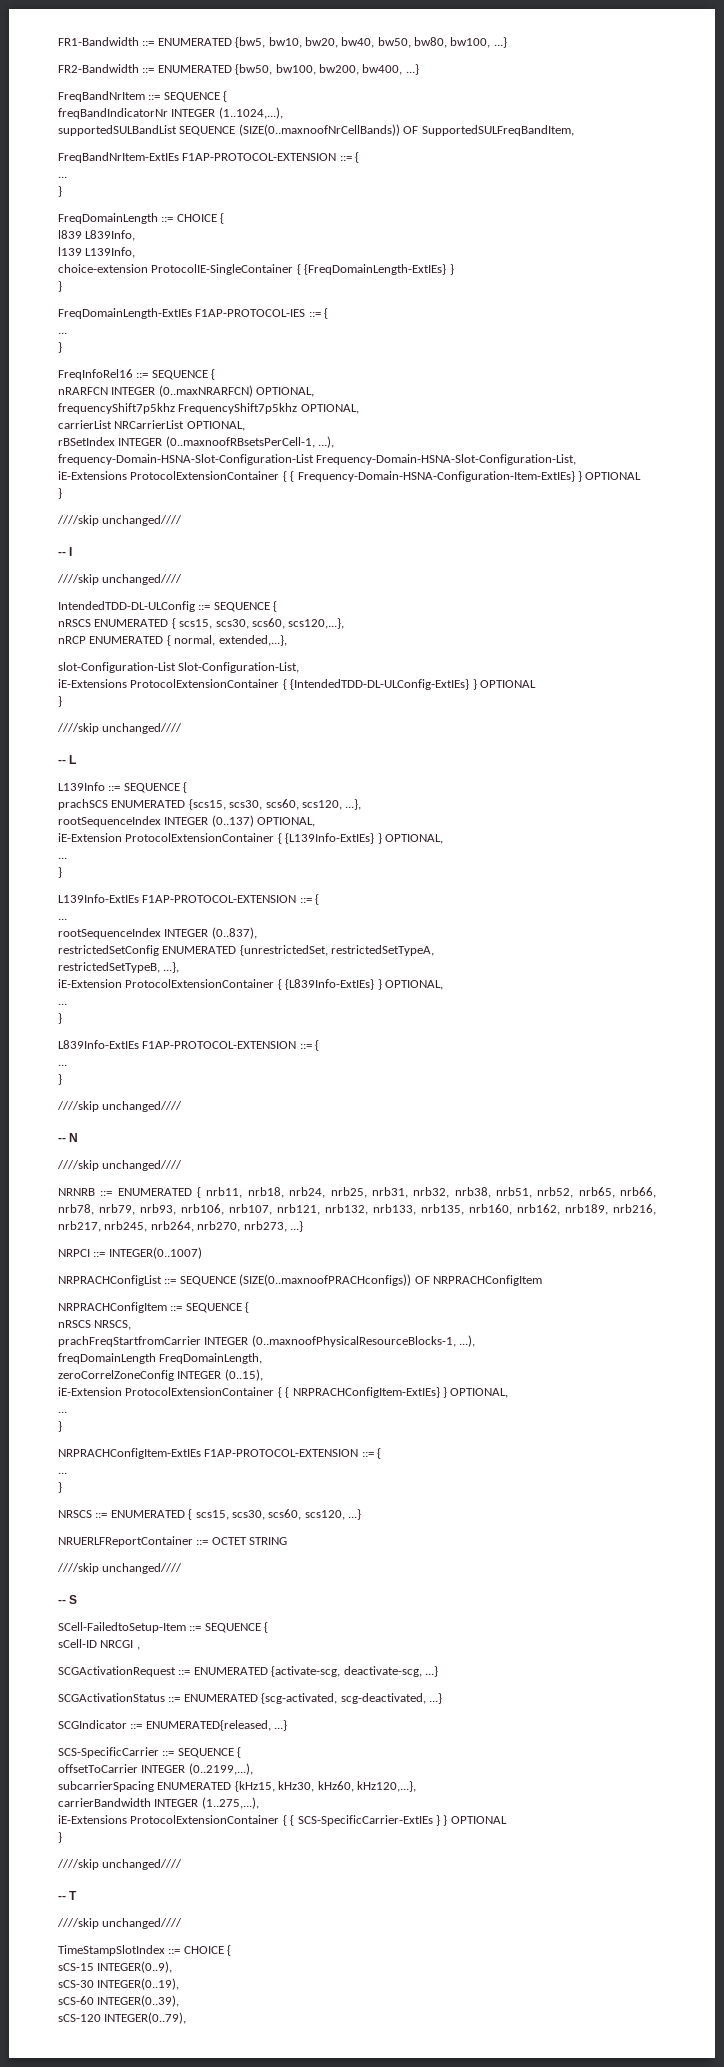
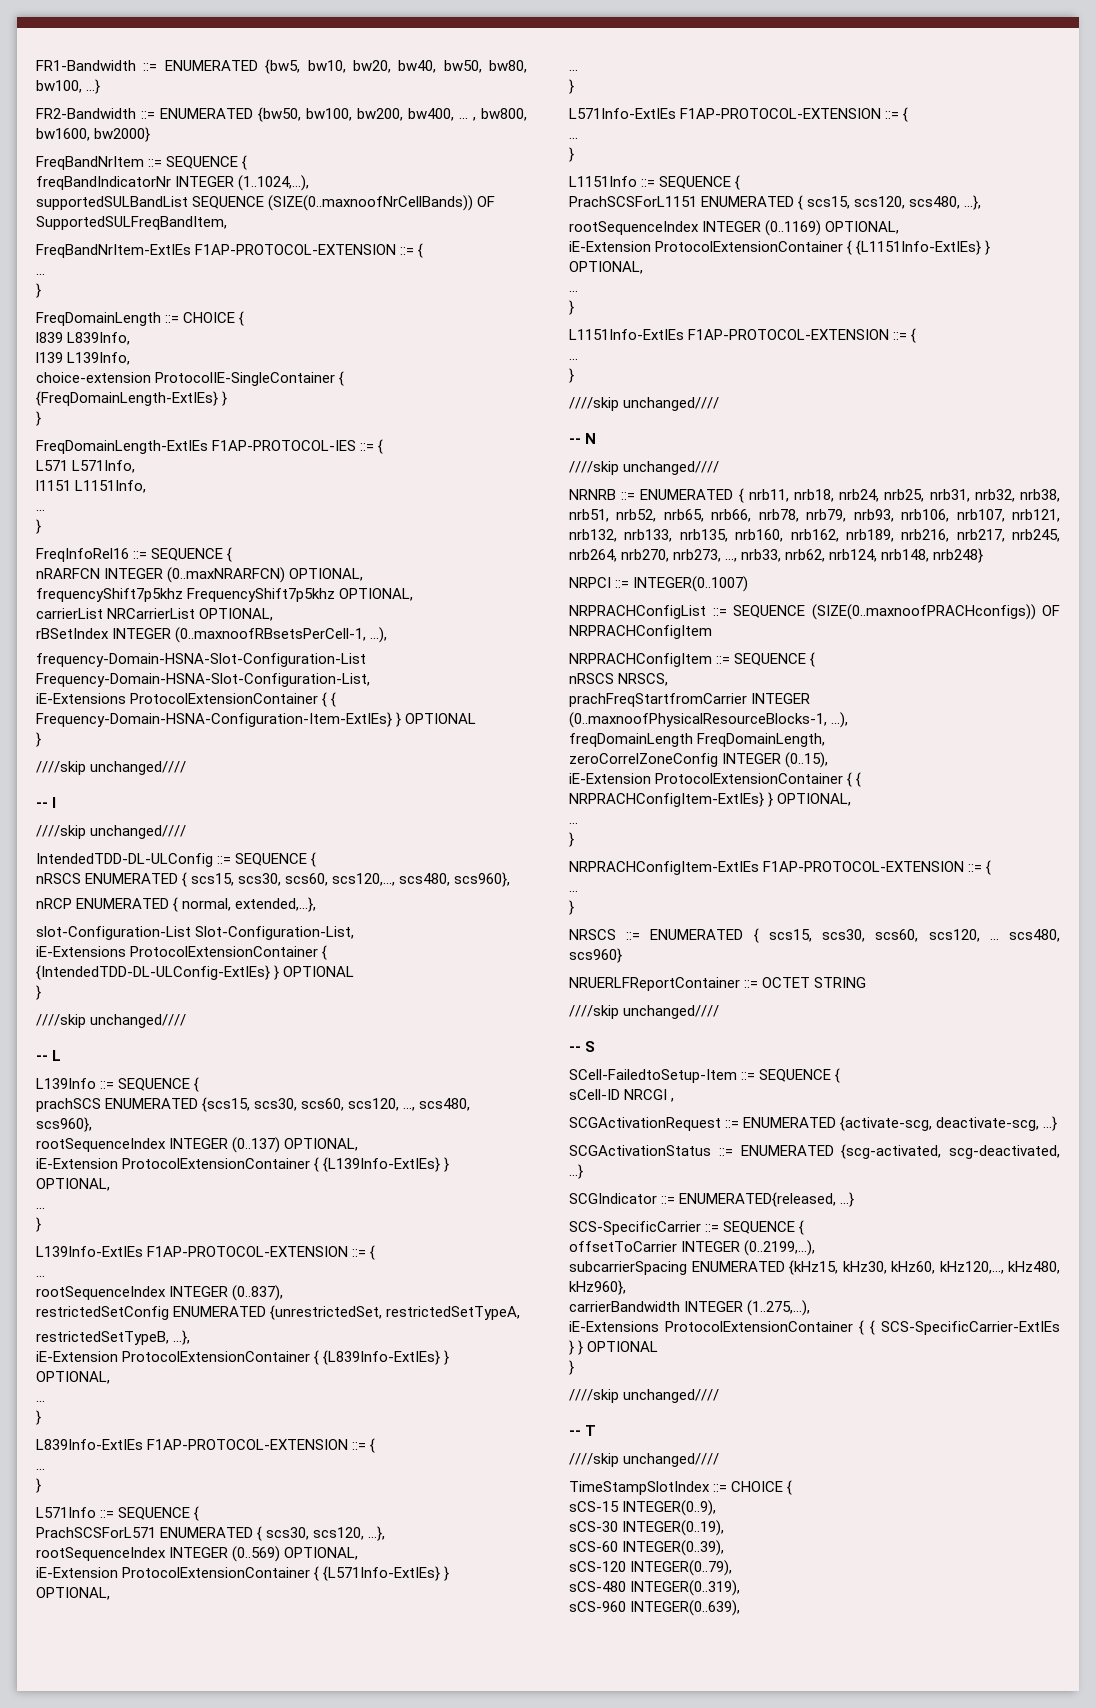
[405,64,419,75] ...} -> [459,108,527,121] [36,127,151,142] ... , bw800, bw1600, bw2000}
(329, 313) none -> [36,460,136,473] [36,480,147,493] // L571 L571Info, // l1151 L1151Info,
[288,618,345,629] scs120,...}, -> [332,872,511,887] scs120,..., scs480, scs960},
[345,799,362,810] ...}, -> [403,1098,471,1111] [36,1117,92,1132] ..., scs480, scs960},
(62, 1079) none -> [36,1506,200,1521] [36,1526,386,1541] [36,1546,359,1562] [36,1566,450,1581] [36,1587,110,1600] [569,69,578,71] [569,79,574,94] [569,107,909,122] [569,137,578,139] [569,147,574,162] [569,175,741,190] [569,195,982,210] [569,220,900,236] [569,240,991,255] [569,261,643,274] [569,290,578,292] [569,300,574,315] [569,328,917,343] [569,358,578,360] [569,368,574,383] // L571Info ::= SEQUENCE { // PrachSCSForL571 ENUMERATED { scs30, scs120, ...}, // rootSequenceIndex INTEGER (0..569) OPTIONAL, // iE-Extension ProtocolExtensionContainer { {L571Info-ExtIEs} } OPTIONAL, // ... // } // L571Info-ExtIEs F1AP-PROTOCOL-EXTENSION ::= { // ... // } // L1151Info ::= SEQUENCE { // PrachSCSForL1151 ENUMERATED { scs15, scs120, scs480, ...}, // rootSequenceIndex INTEGER (0..1169) OPTIONAL, // iE-Extension ProtocolExtensionContainer { {L1151Info-ExtIEs} } OPTIONAL, // ... // } // L1151Info-ExtIEs F1AP-PROTOCOL-EXTENSION ::= { // ... // }
[289,1221,303,1232] ...} -> [725,548,984,563] ..., nrb33, nrb62, nrb124, nrb148, nrb248}
[348,1509,361,1520] ...} -> [989,929,1060,942] [569,948,622,963] ... scs480, scs960}
[356,1781,416,1792] kHz120,...}, -> [939,1261,1060,1274] [569,1280,626,1295] kHz120,..., kHz480, kHz960},
(187, 2018) none -> [569,1580,741,1596] [569,1600,741,1616] // sCS-480 INTEGER(0..319), // sCS-960 INTEGER(0..639),

